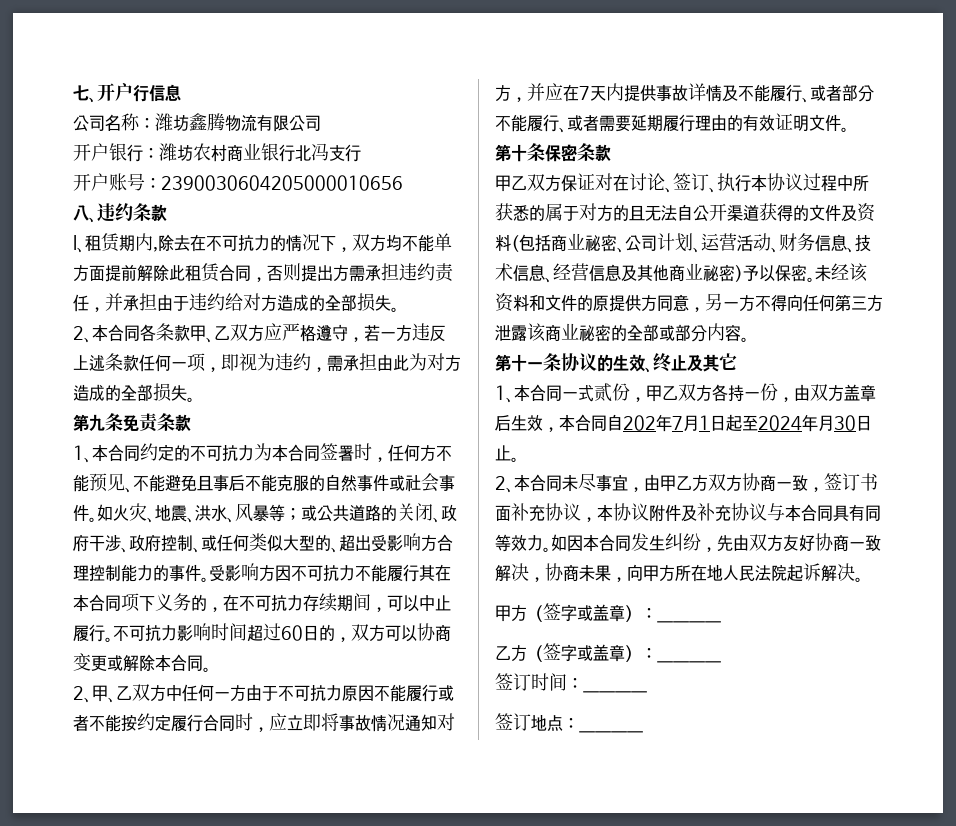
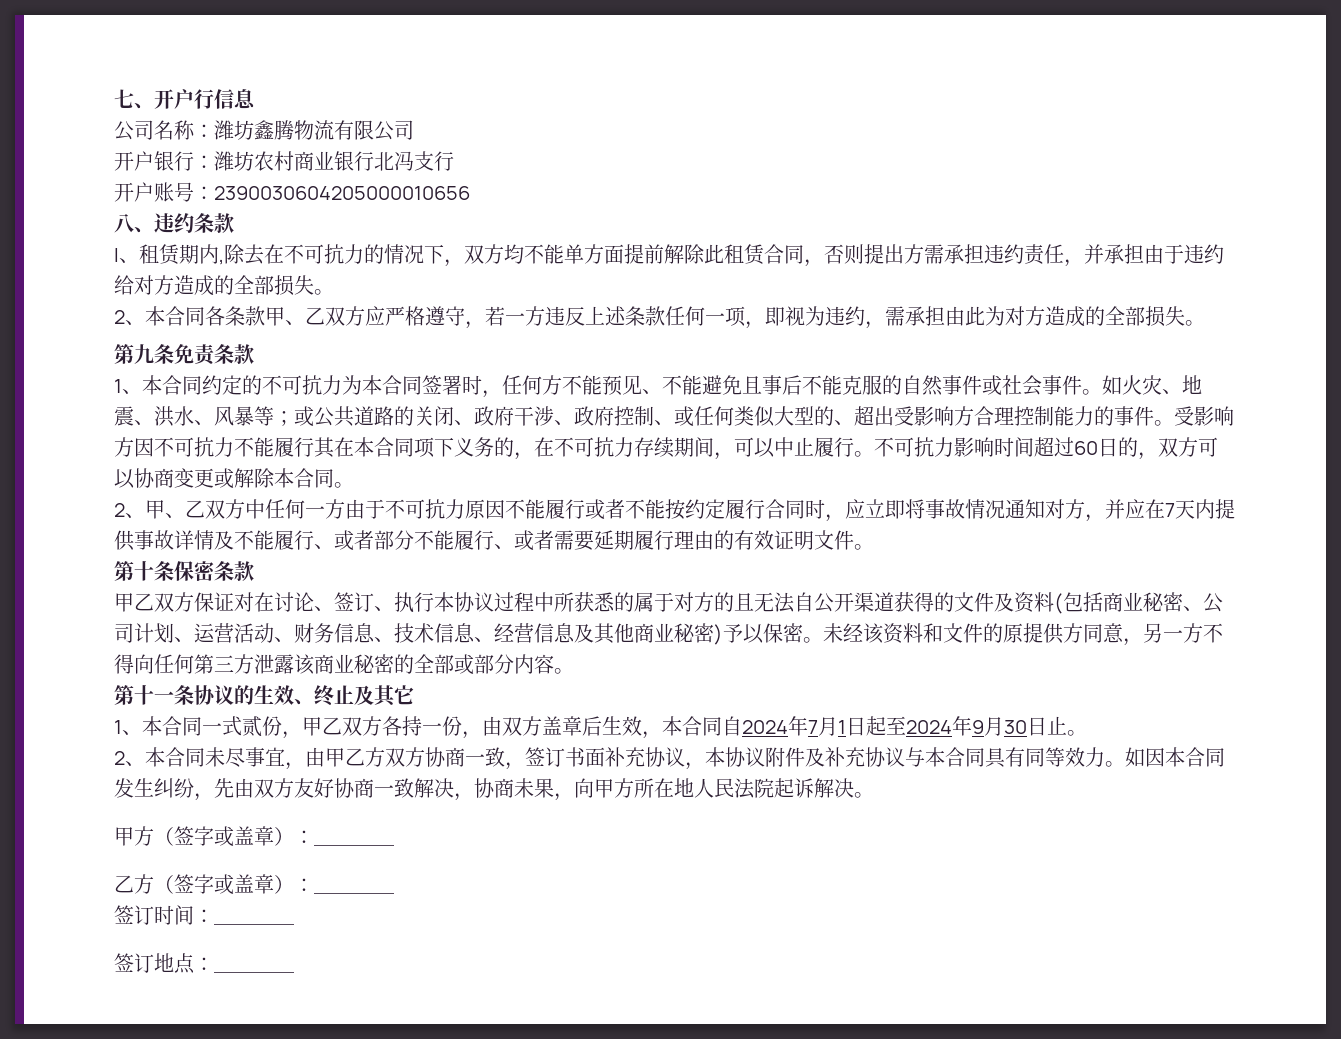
[623,415,656,431] 202 -> [742,720,788,734] 2024
(818, 423) none -> [972,720,984,734] 9

